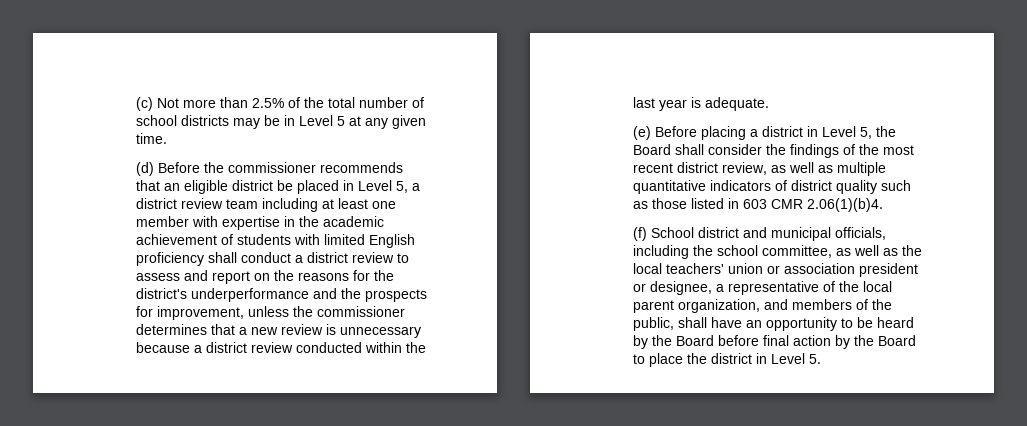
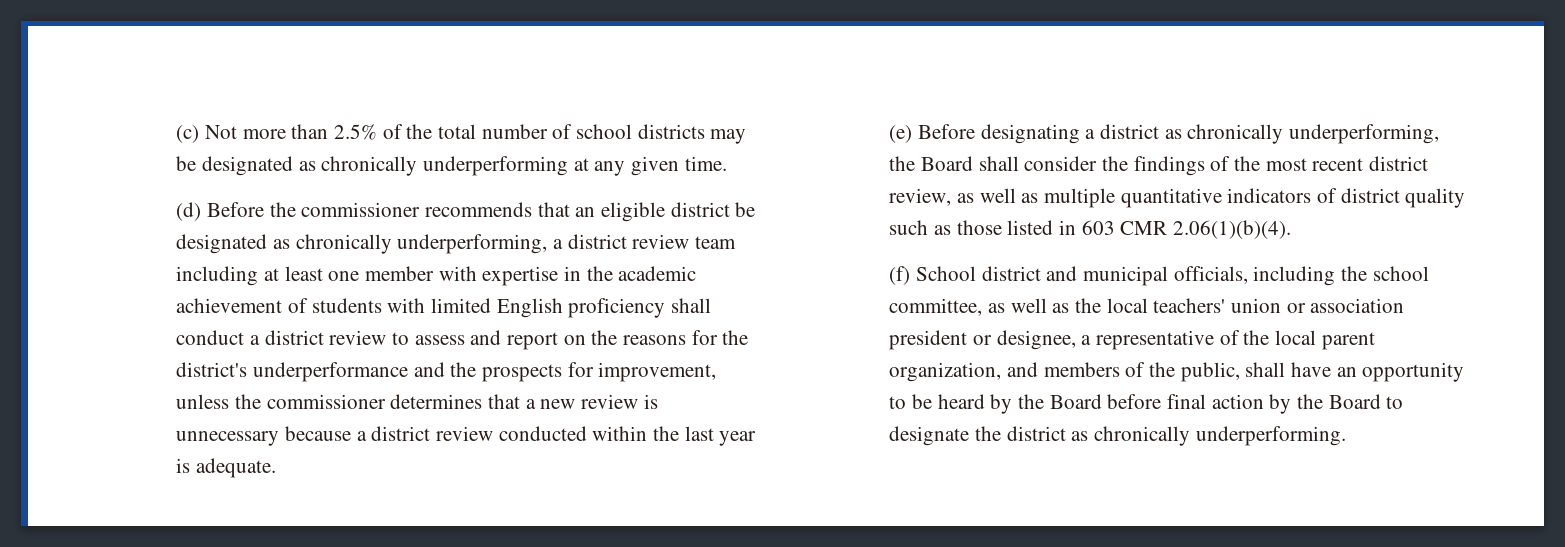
[283,115,345,126] in Level 5 -> [201,156,568,176] designated as chronically underperforming
[296,180,408,194] placed in Level 5, -> [176,234,548,254] designated as chronically underperforming,
[700,126,872,140] placing a district in Level 5, -> [980,124,1439,144] designating a district as chronically underperforming,
[806,198,883,212] 2.06(1)(b)4. -> [1172,220,1291,239] 2.06(1)(b)(4).
[648,353,683,367] place -> [889,426,970,446] designate
[755,353,821,364] in Level 5. -> [1071,426,1346,446] as chronically underperforming.

